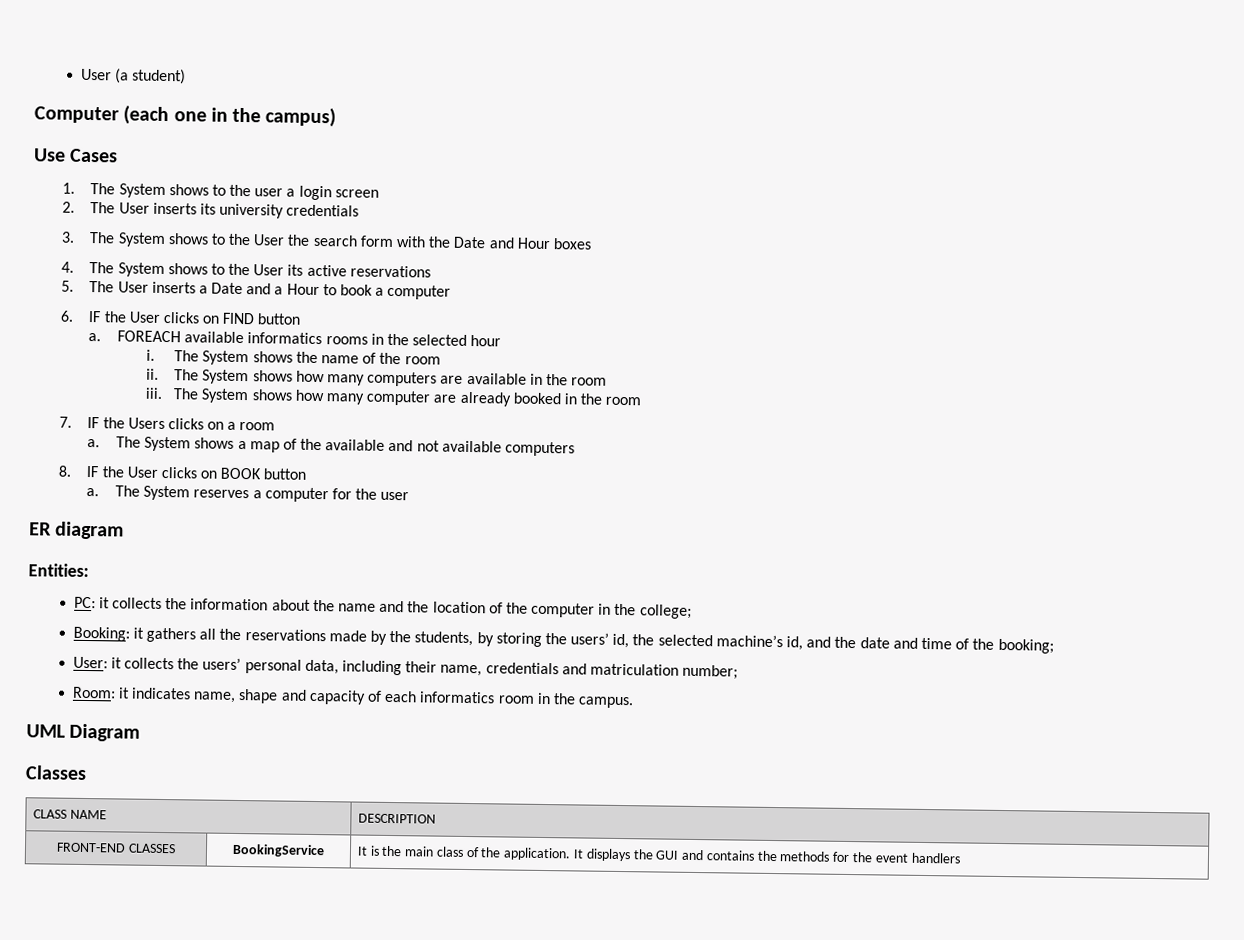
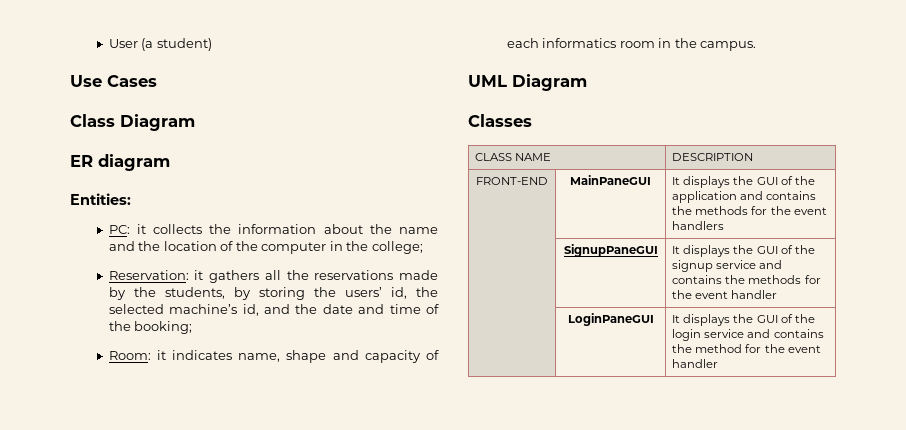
[34,105,337,128] [33,148,119,163] [61,182,379,201] [61,201,360,219] [60,231,592,250] [60,261,431,278] [60,280,452,300] [59,310,302,325] [88,330,502,347] [145,349,441,366] [145,368,608,387] [144,387,642,407] [58,416,276,431] [87,436,576,457] [57,465,307,480] [86,485,410,503] Computer (each one in the campus) // Use Cases // 1. The System shows to the user a login screen // 2. The User inserts its university credentials // 3. The System shows to the User the search form with the Date and Hour boxes // 4. The System shows to the User its active reservations // 5. The User inserts a Date and a Hour to book a computer // 6. IF the User clicks on FIND button // a. FOREACH available informatics rooms in the selected hour // i. The System shows the name of the room // ii. The System shows how many computers are available in the room // iii. The System shows how many computer are already booked in the room // 7. IF the Users clicks on a room // a. The System shows a map of the available and not available computers // 8. IF the User clicks on BOOK button // a. The System reserves a computer for the user -> [70,75,157,87] [70,114,195,131] Use Cases // Class Diagram
[72,626,130,642] Booking: -> [108,270,189,280] Reservation:
[72,656,739,680] // User: it collects the users’ personal data, including their name, credentials and matriculation number; -> (193, 327) none
[127,843,176,854] [232,843,325,858] [356,845,680,862] CLASSES | BookingService | It is the main class of the application. It displays the GUI -> [570,175,651,185] [672,176,815,188] [672,191,738,203] | MainPaneGUI | It displays the GUI of the application
(961, 858) none -> [563,244,658,257] [672,245,815,257] [672,260,783,272] [672,275,821,284] [672,290,778,299] [567,313,654,326] [672,314,815,326] [672,329,824,341] [672,344,821,353] [672,359,719,368] // | SignupPaneGUI | It displays the GUI of the signup service and contains the methods for the event handler // | LoginPaneGUI | It displays the GUI of the login service and contains the method for the event handler

